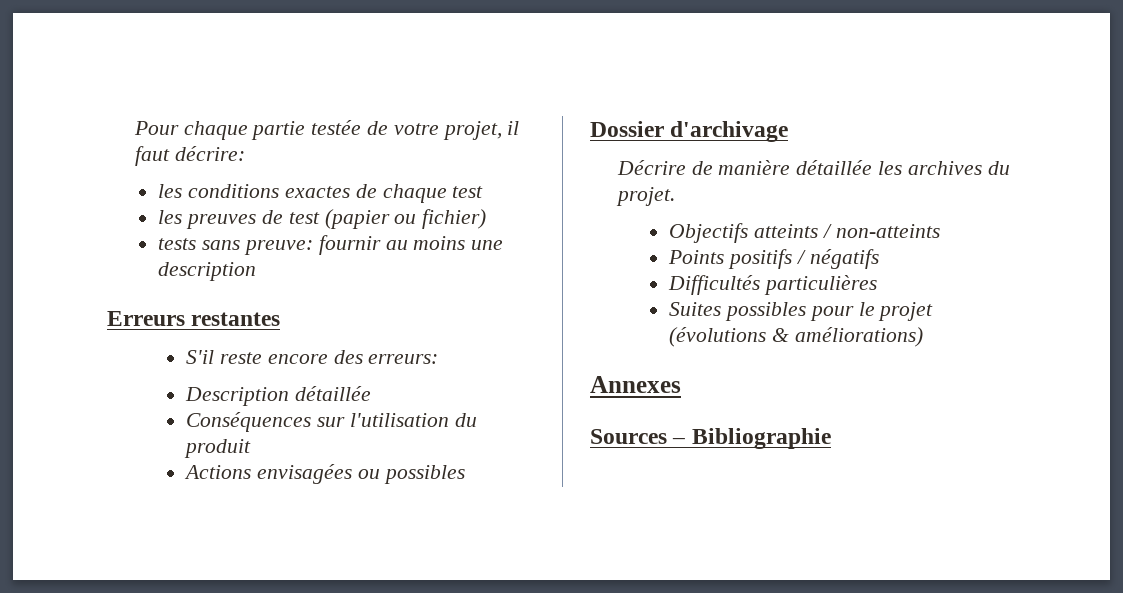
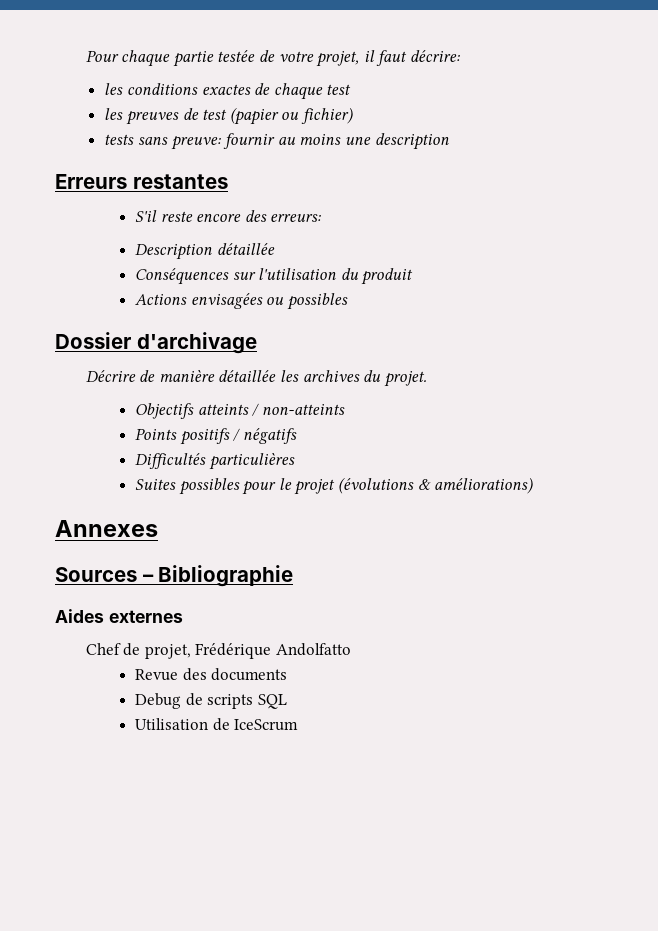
(831, 438) none -> [55,609,183,623] [85,643,352,659] [135,668,288,681] [135,693,287,709] [135,718,299,731] // Aides externes // Chef de projet, Frédérique Andolfatto // Revue des documents // Debug de scripts SQL // Utilisation de IceScrum

